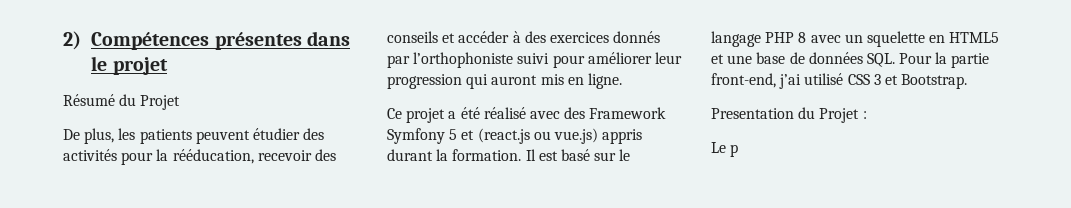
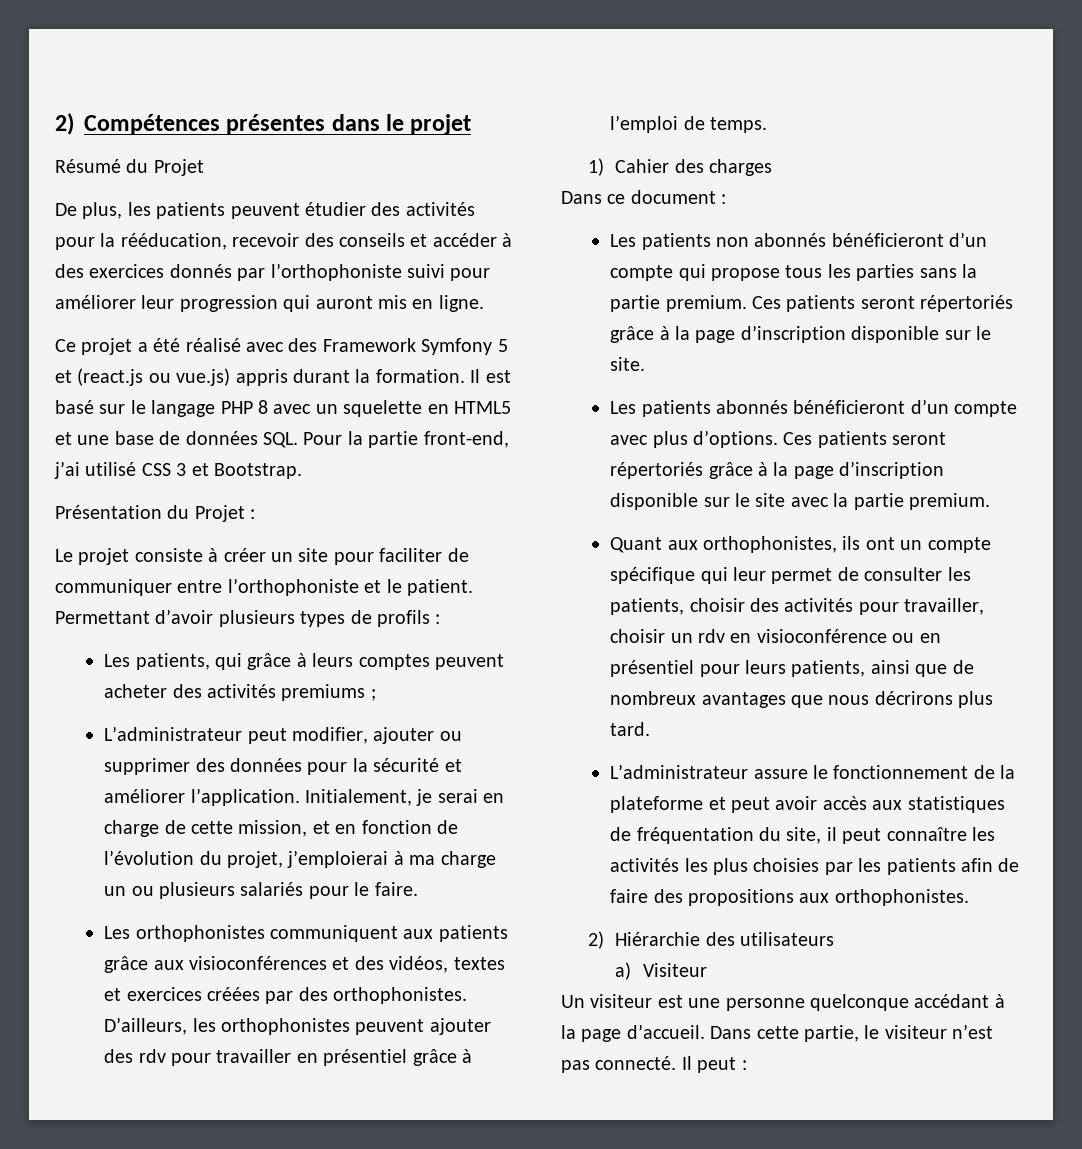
[711,108,794,119] Presentation -> [55,505,162,519] Présentation
[730,144,739,157] p -> [78,548,469,565] [55,578,473,596] [55,609,441,627] [104,653,505,670] [104,684,376,701] [104,726,462,744] [104,758,462,775] [104,788,505,806] [104,820,459,837] [104,850,496,868] [104,882,418,899] [104,925,508,942] [104,956,505,973] [104,987,468,1004] [104,1017,491,1035] [104,1049,473,1066] [610,115,768,133] [588,158,773,176] [561,190,727,204] [610,232,988,250] [610,264,978,281] [610,295,1014,312] [610,325,992,343] [610,357,646,371] [610,399,1018,417] [610,430,947,448] [610,461,945,479] [610,493,991,510] [610,536,991,553] [610,567,971,584] [610,598,985,615] [610,629,941,643] [610,660,974,677] [610,691,994,708] [610,722,651,736] [610,764,1016,779] [610,796,1005,813] [610,827,996,844] [610,858,1020,875] [610,889,969,906] [588,931,835,949] [615,962,707,980] [561,994,1005,1011] [561,1024,994,1042] [561,1056,747,1073] projet consiste à créer un site pour faciliter de communiquer entre l’orthophoniste et le patient. Permettant d’avoir plusieurs types de profils : // Les patients, qui grâce à leurs comptes peuvent acheter des activités premiums ; // L’administrateur peut modifier, ajouter ou supprimer des données pour la sécurité et améliorer l’application. Initialement, je serai en charge de cette mission, et en fonction de l’évolution du projet, j’emploierai à ma charge un ou plusieurs salariés pour le faire. // Les orthophonistes communiquent aux patients grâce aux visioconférences et des vidéos, textes et exercices créées par des orthophonistes. D’ailleurs, les orthophonistes peuvent ajouter des rdv pour travailler en présentiel grâce à l’emploi de temps. // 1) Cahier des charges // Dans ce document : // Les patients non abonnés bénéficieront d’un compte qui propose tous les parties sans la partie premium. Ces patients seront répertoriés grâce à la page d’inscription disponible sur le site. // Les patients abonnés bénéficieront d’un compte avec plus d’options. Ces patients seront répertoriés grâce à la page d’inscription disponible sur le site avec la partie premium. // Quant aux orthophonistes, ils ont un compte spécifique qui leur permet de consulter les patients, choisir des activités pour travailler, choisir un rdv en visioconférence ou en présentiel pour leurs patients, ainsi que de nombreux avantages que nous décrirons plus tard. // L’administrateur assure le fonctionnement de la plateforme et peut avoir accès aux statistiques de fréquentation du site, il peut connaître les activités les plus choisies par les patients afin de faire des propositions aux orthophonistes. // 2) Hiérarchie des utilisateurs // a) Visiteur // Un visiteur est une personne quelconque accédant à la page d’accueil. Dans cette partie, le visiteur n’est pas connecté. Il peut :

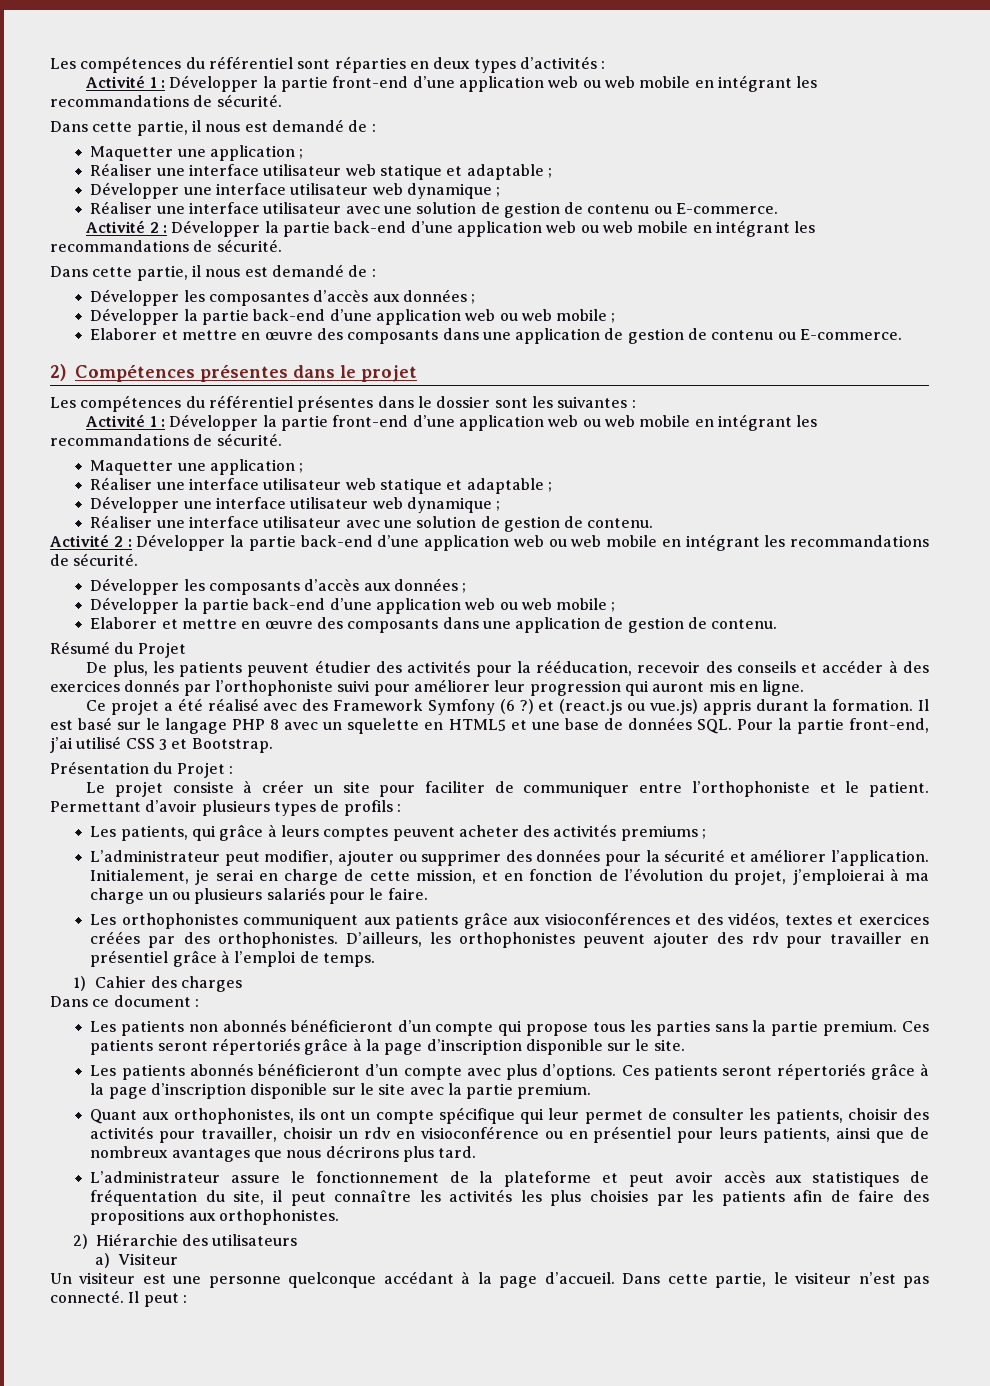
(55, 124) none -> [50,56,606,73] [86,75,818,92] [50,94,282,107] [50,119,376,136] [90,145,304,161] [90,163,552,180] [90,182,501,199] [90,201,779,218] [86,220,816,237] [50,239,282,252] [50,264,376,281] [90,289,476,306] [90,308,616,325] [90,328,903,344] Les compétences du référentiel sont réparties en deux types d’activités : // Activité 1 : Développer la partie front-end d’une application web ou web mobile en intégrant les recommandations de sécurité. // Dans cette partie, il nous est demandé de : // Maquetter une application ; // Réaliser une interface utilisateur web statique et adaptable ; // Développer une interface utilisateur web dynamique ; // Réaliser une interface utilisateur avec une solution de gestion de contenu ou E-commerce. // Activité 2 : Développer la partie back-end d’une application web ou web mobile en intégrant les recommandations de sécurité. // Dans cette partie, il nous est demandé de : // Développer les composantes d’accès aux données ; // Développer la partie back-end d’une application web ou web mobile ; // Elaborer et mettre en œuvre des composants dans une application de gestion de contenu ou E-commerce. //
(472, 124) none -> [50,395,636,412] [86,414,818,431] [50,433,282,446] [90,459,304,475] [90,477,552,494] [90,496,501,513] [90,515,654,532] [50,534,929,551] [50,553,139,566] [90,578,467,595] [90,597,616,614] [90,617,778,633] // Les compétences du référentiel présentes dans le dossier sont les suivantes : // Activité 1 : Développer la partie front-end d’une application web ou web mobile en intégrant les recommandations de sécurité. // Maquetter une application ; // Réaliser une interface utilisateur web statique et adaptable ; // Développer une interface utilisateur web dynamique ; // Réaliser une interface utilisateur avec une solution de gestion de contenu. // Activité 2 : Développer la partie back-end d’une application web ou web mobile en intégrant les recommandations de sécurité. // Développer les composants d’accès aux données ; // Développer la partie back-end d’une application web ou web mobile ; // Elaborer et mettre en œuvre des composants dans une application de gestion de contenu.
[497,339,508,352] 5 -> [499,699,534,714] (6 ?)

